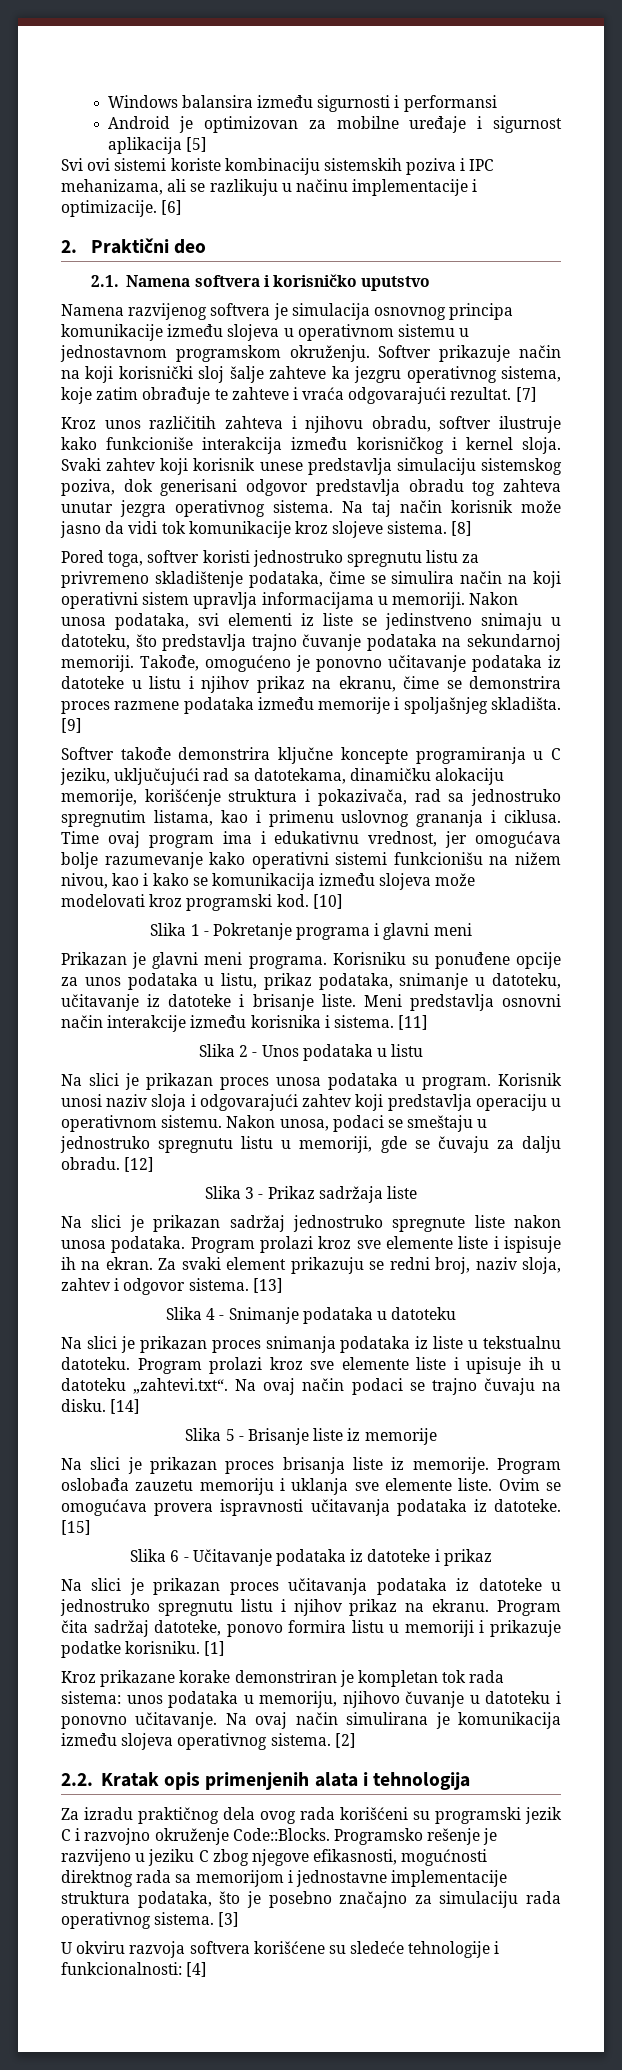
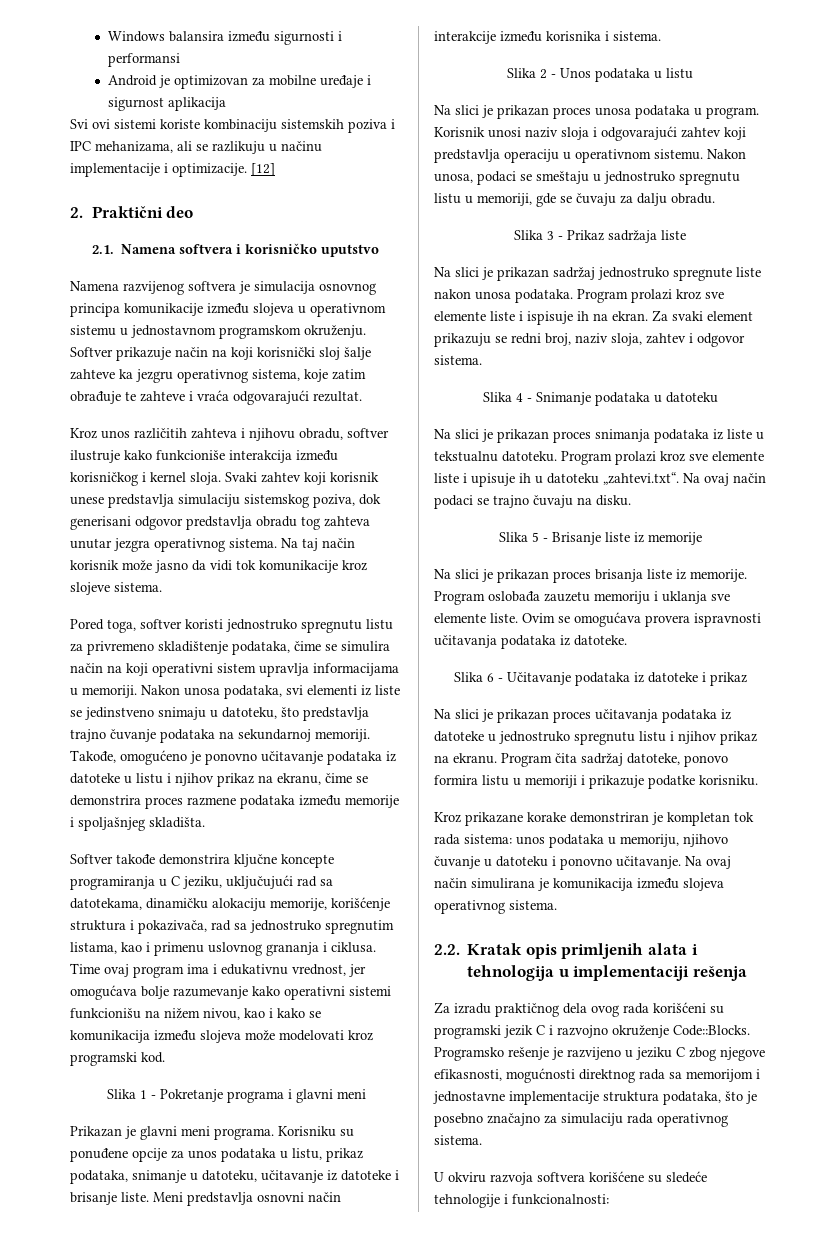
[185,137,207,152] [5] -> (226, 104) none
[161,200,183,215] [6] -> [251,163,275,176] [12]
[515,387,537,402] [7] -> (362, 396) none
[451,521,473,536] [8] -> (162, 587) none
[61,718,82,733] [9] -> (205, 822) none
[312,894,343,909] [10] -> (165, 1057) none
[398,1015,429,1030] [11] -> (661, 36) none
[124,1157,155,1172] [12] -> (715, 198) none
[252,1278,283,1293] [13] -> (482, 360) none
[110,1399,141,1414] [14] -> (631, 500) none
[61,1520,91,1535] [15] -> (627, 640) none
[204,1641,226,1656] [1] -> (758, 780) none
[334,1733,356,1748] [2] -> (557, 905) none
[205,1772,310,1790] primenjenih -> [561,943,644,959] primljenih
(471, 1781) none -> [558,965,748,981] u implementaciji rešenja
[218,1912,240,1927] [3] -> (482, 1140) none
[186,1962,208,1977] [4] -> (609, 1199) none

